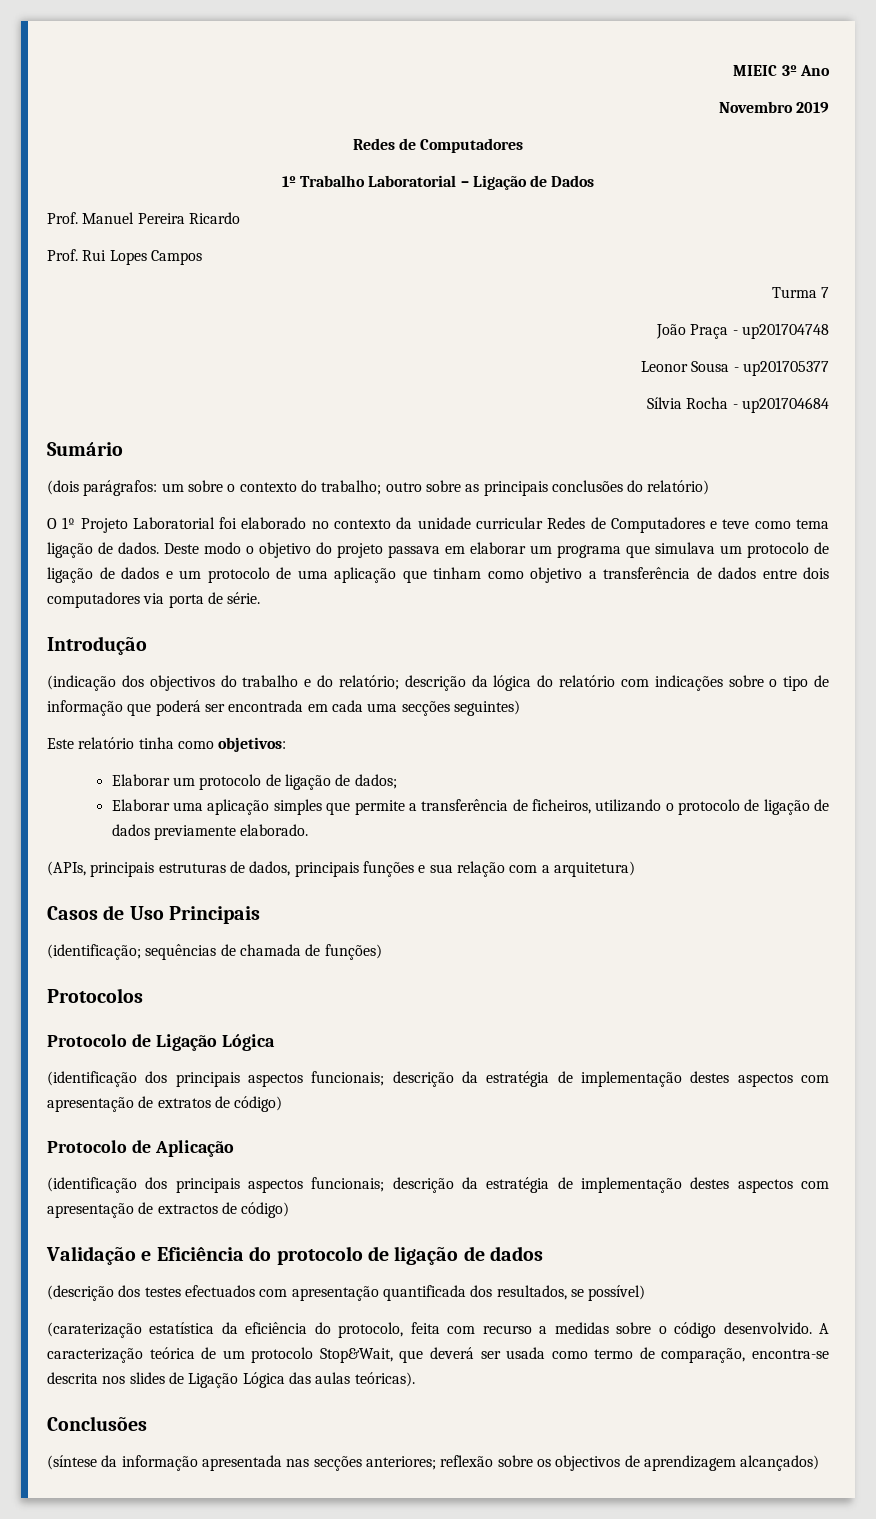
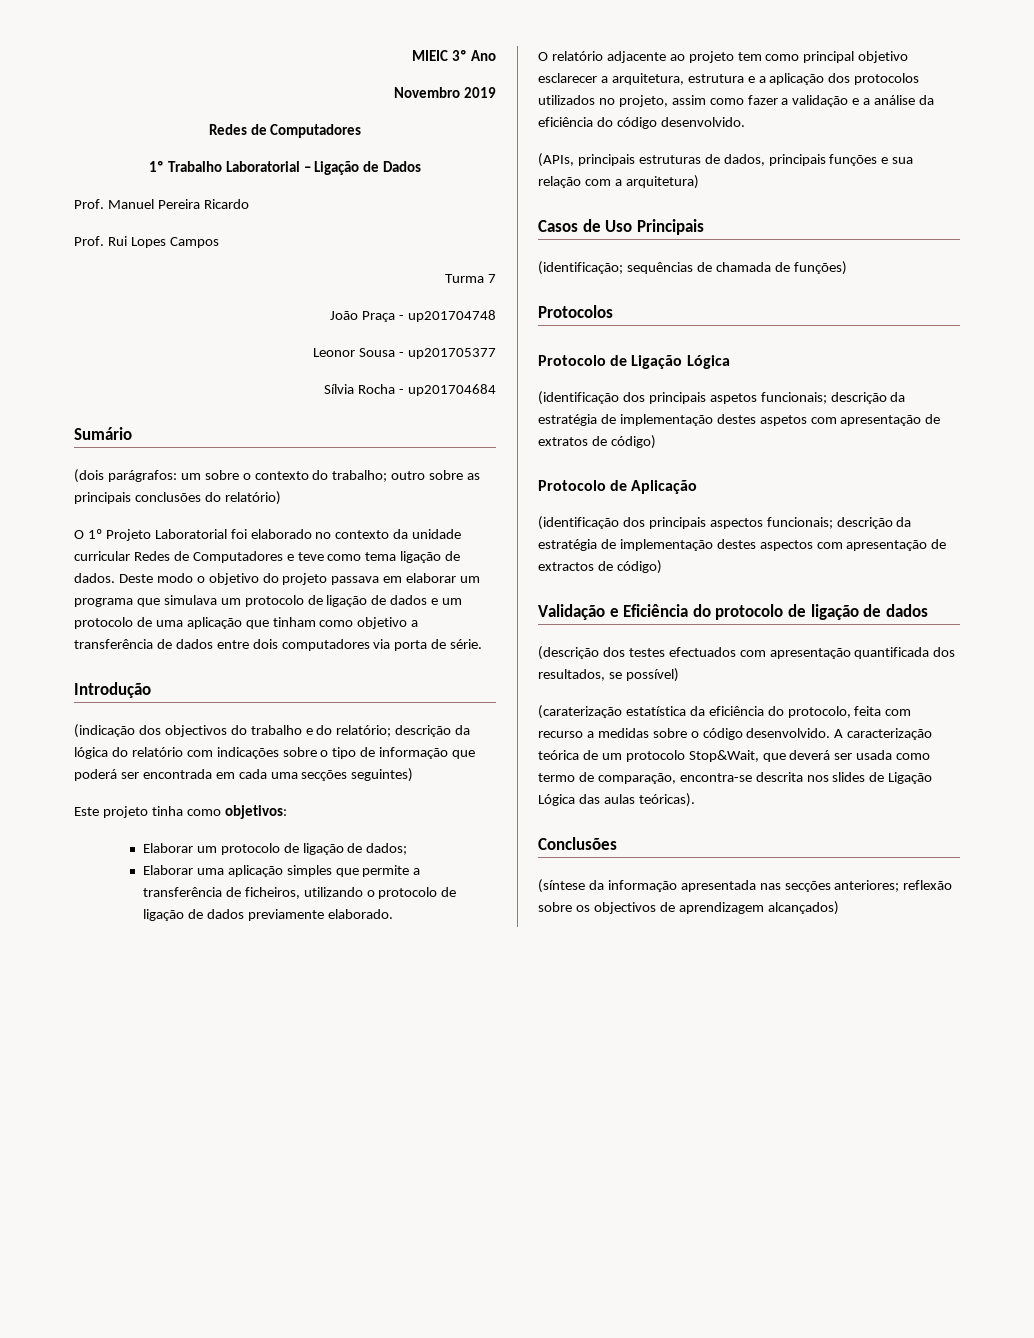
[78,737,135,749] relatório -> [102,806,148,818] projeto
(309, 830) none -> [538,51,909,63] [538,73,920,85] [538,95,935,107] [538,117,745,129] // O relatório adjacente ao projeto tem como principal objetivo esclarecer a arquitetura, estrutura e a aplicação dos protocolos utilizados no projeto, assim como fazer a validação e a análise da eficiência do código desenvolvido.
[248,1071,793,1087] aspectos funcionais; descrição da estratégia de implementação destes aspectos -> [709,392,906,404] [538,414,807,426] aspetos funcionais; descrição da estratégia de implementação destes aspetos

